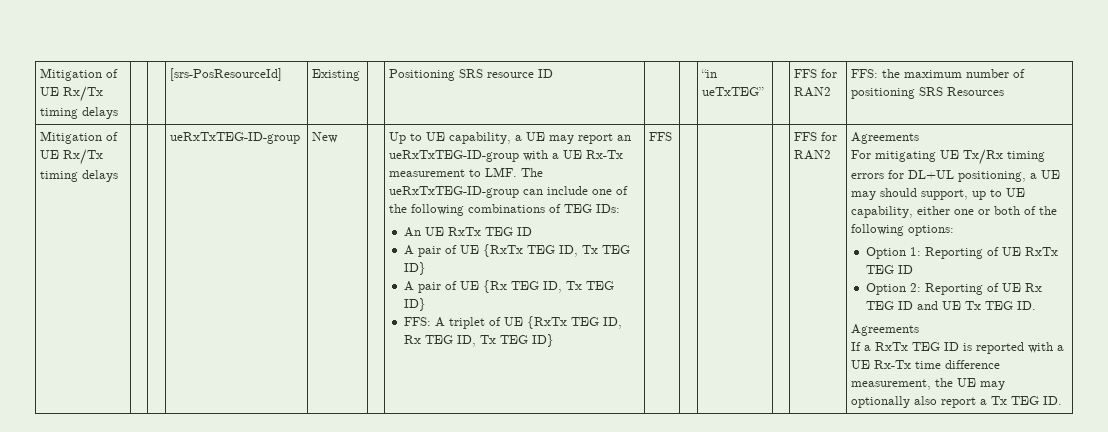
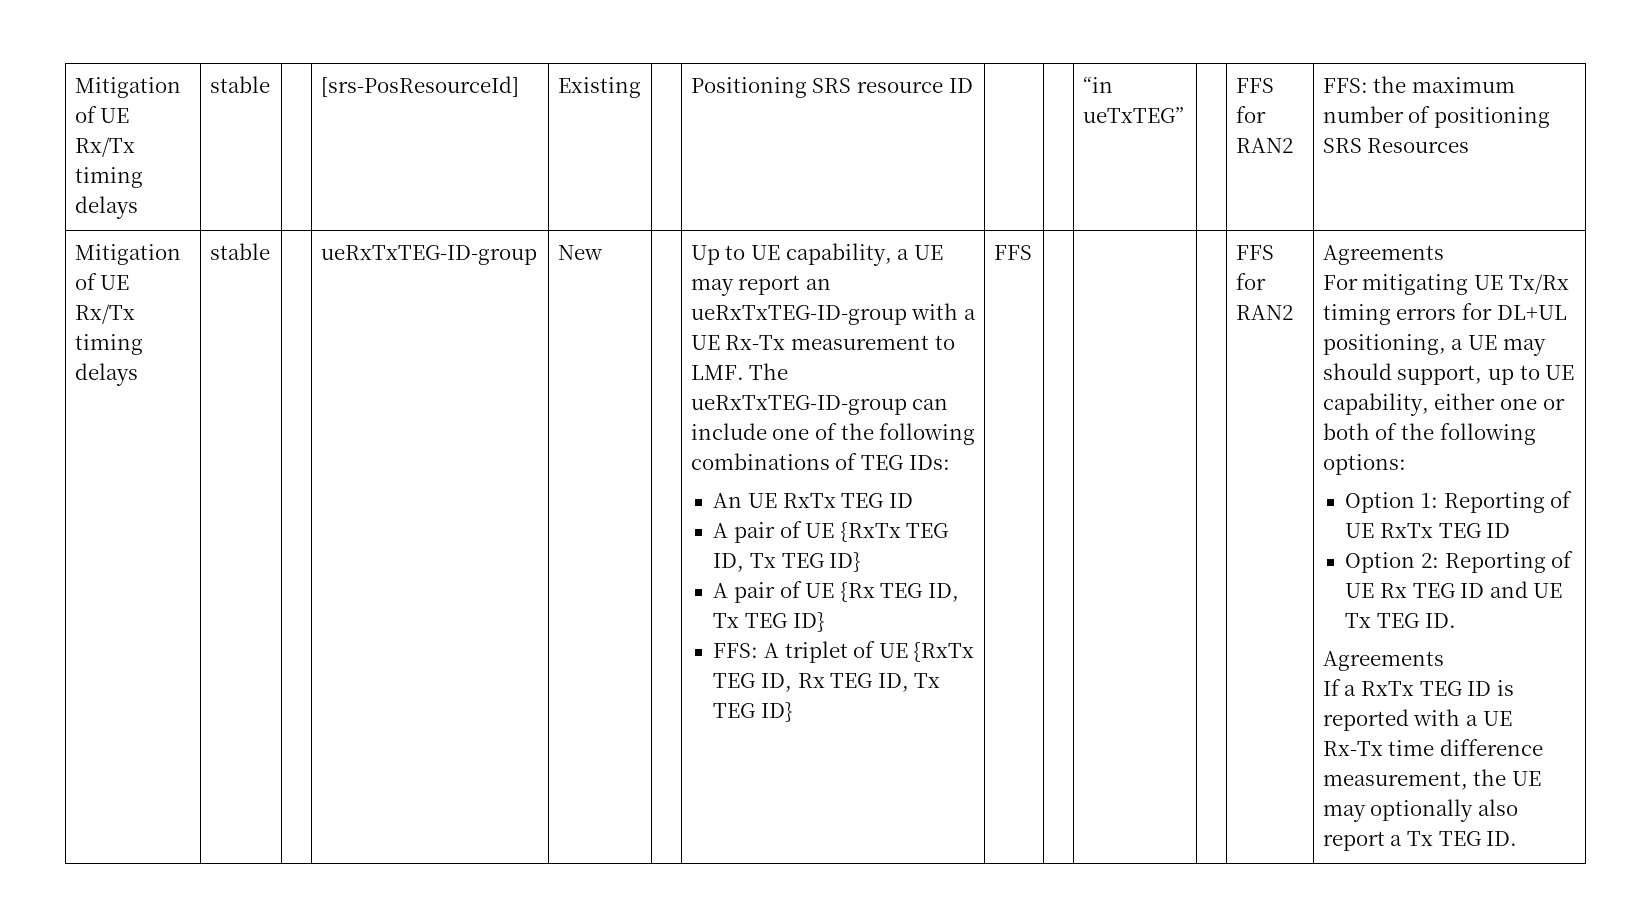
[40,68,119,81] [40,86,104,102] [40,107,119,119] Mitigation of UE Rx/Tx timing delays | -> [74,77,181,98] [74,106,130,123] [74,137,135,157] [74,167,143,188] [74,196,138,219] [209,76,270,93] Mitigation of UE Rx/Tx timing delays | stable
(119, 176) none -> [209,243,270,260] stable

